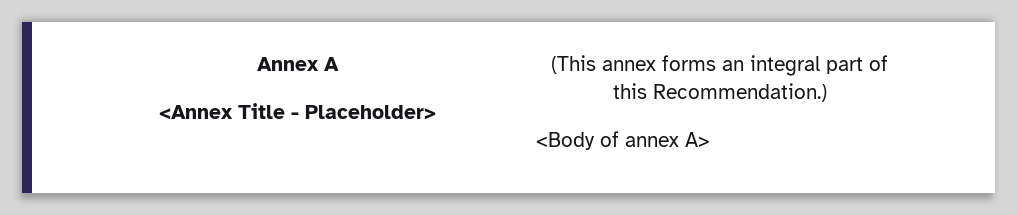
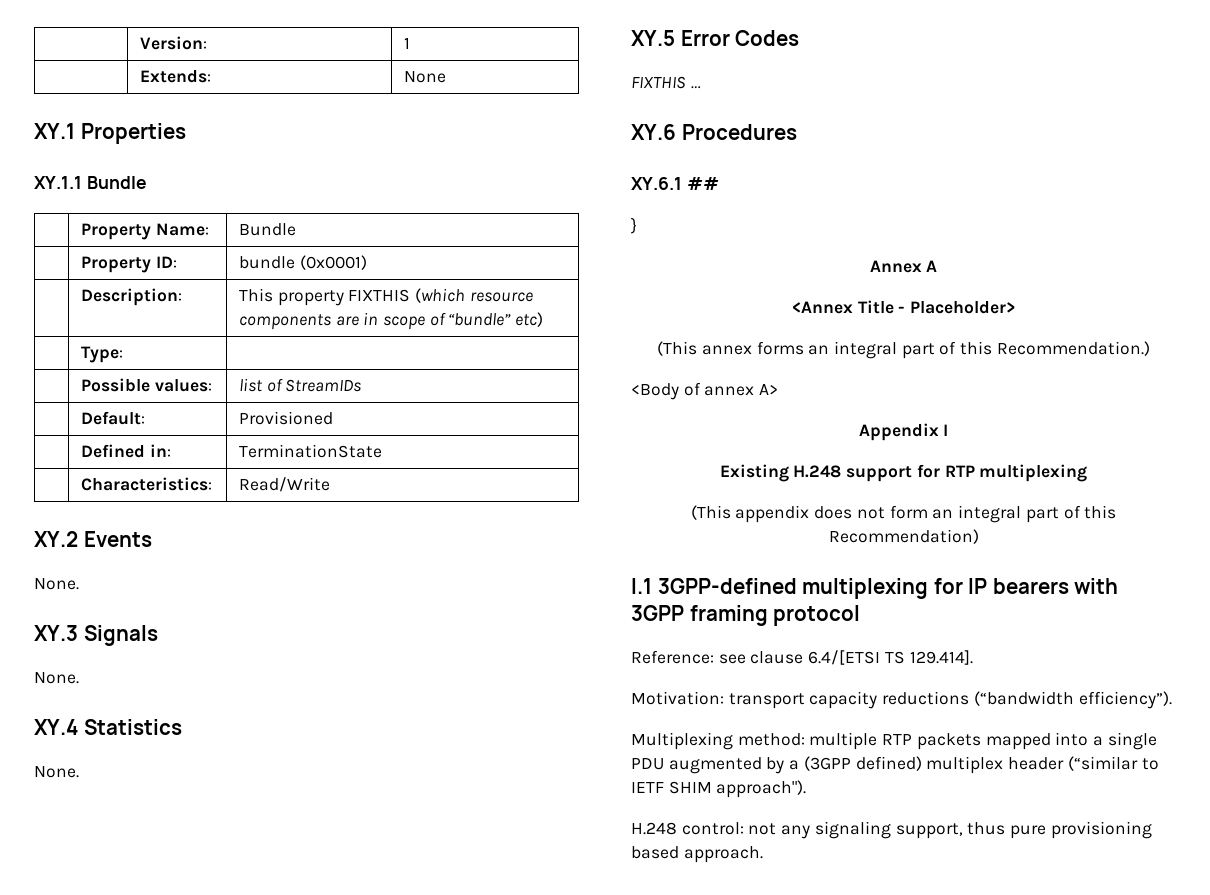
(257, 64) none -> [139,36,207,50] [403,37,410,49] [139,70,211,83] [403,71,446,83] [34,123,186,144] [34,176,147,189] [80,223,209,240] [238,223,296,236] [80,256,177,273] [238,255,367,270] [80,288,182,306] [238,288,533,306] [238,312,544,330] [80,346,123,363] [80,378,212,392] [238,378,362,392] [80,411,145,425] [238,411,333,425] [80,444,171,458] [238,444,382,458] [80,477,212,491] [238,477,330,492] [34,531,152,547] [34,578,79,590] [34,625,158,646] [34,672,79,684] [34,719,182,735] [34,766,79,778] [631,30,800,46] [631,76,701,89] [631,124,797,140] [631,177,719,190] [631,217,637,234] | Version: | 1 // | Extends: | None // XY.1 Properties // XY.1.1 Bundle // | Property Name: | Bundle // | Property ID: | bundle (0x0001) // | Description: | This property FIXTHIS (which resource components are in scope of “bundle” etc) // | Type: | // | Possible values: | list of StreamIDs // | Default: | Provisioned // | Defined in: | TerminationState // | Characteristics: | Read/Write // XY.2 Events // None. // XY.3 Signals // None. // XY.4 Statistics // None. // XY.5 Error Codes // FIXTHIS … // XY.6 Procedures // XY.6.1 ## // } //
(710, 139) none -> [858,423,949,441] [719,464,1088,482] [690,505,1117,523] [828,529,979,544] [631,578,1119,599] [631,605,861,626] [631,650,973,665] [631,691,1172,709] [631,732,1157,750] [631,756,1159,774] [631,780,807,798] [631,821,1152,839] [631,846,763,863] // Appendix I // Existing H.248 support for RTP multiplexing // (This appendix does not form an integral part of this Recommendation) // I.1 3GPP-defined multiplexing for IP bearers with 3GPP framing protocol // Reference: see clause 6.4/[ETSI TS 129.414]. // Motivation: transport capacity reductions (“bandwidth efficiency”). // Multiplexing method: multiple RTP packets mapped into a single PDU augmented by a (3GPP defined) multiplex header (“similar to IETF SHIM approach"). // H.248 control: not any signaling support, thus pure provisioning based approach.

